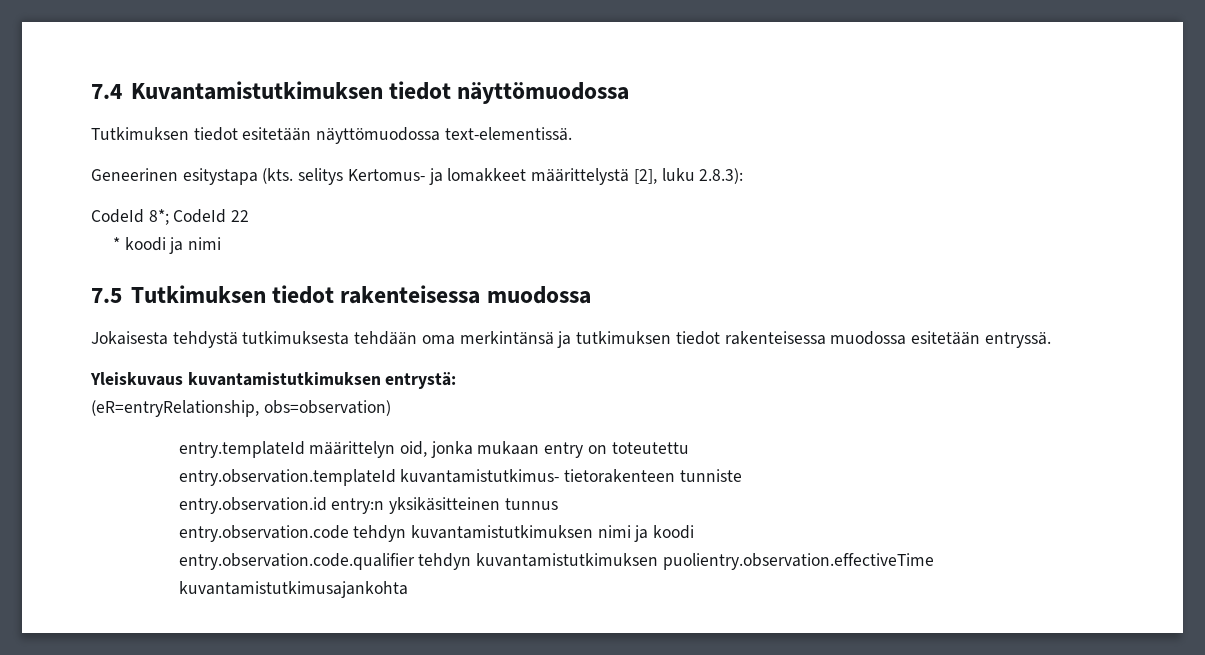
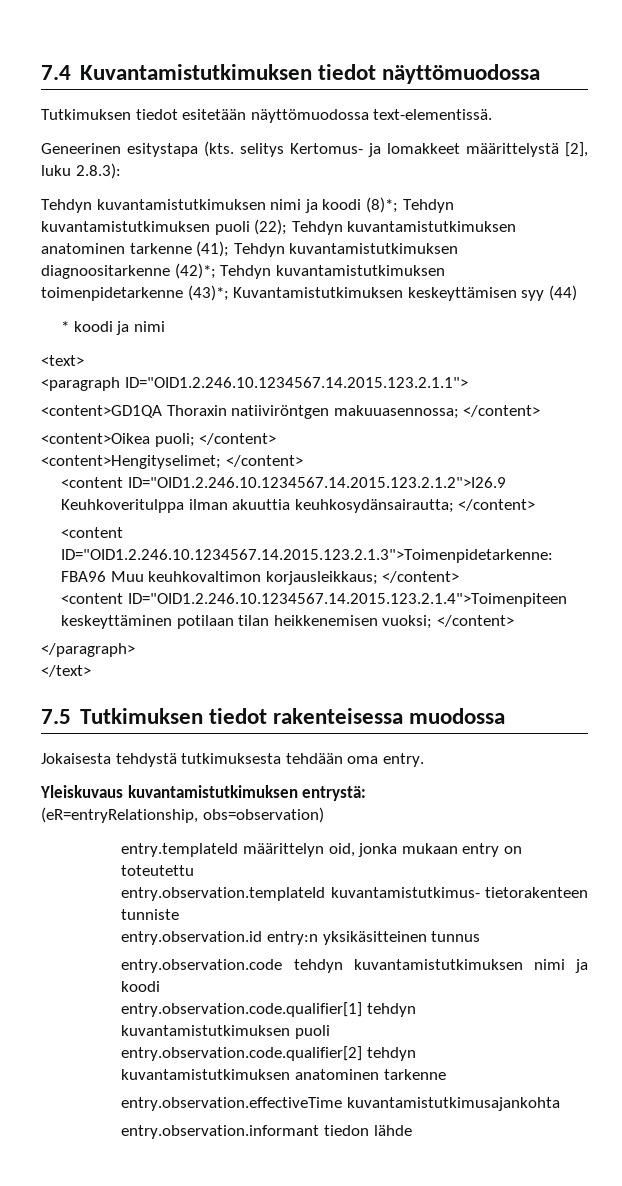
[91,209,250,225] [112,237,222,254] CodeId 8*; CodeId 22 // * koodi ja nimi -> [41,197,454,213] [41,219,517,235] [41,241,459,257] [41,263,445,279] [41,285,577,301] [61,321,165,335] [41,355,84,366] [41,377,468,391] [41,405,541,419] [41,433,277,447] [41,455,303,469] [61,477,506,488] [61,499,536,513] [61,527,124,538] [61,549,554,563] [61,571,460,585] [61,593,567,607] [61,615,515,629] [41,643,135,657] [41,665,91,677] Tehdyn kuvantamistutkimuksen nimi ja koodi (8)*; Tehdyn kuvantamistutkimuksen puoli (22); Tehdyn kuvantamistutkimuksen anatominen tarkenne (41); Tehdyn kuvantamistutkimuksen diagnoositarkenne (42)*; Tehdyn kuvantamistutkimuksen toimenpidetarkenne (43)*; Kuvantamistutkimuksen keskeyttämisen syy (44) // * koodi ja nimi // <text> // <paragraph ID="OID1.2.246.10.1234567.14.2015.123.2.1.1"> // <content>GD1QA Thoraxin natiiviröntgen makuuasennossa; </content> // <content>Oikea puoli; </content> // <content>Hengityselimet; </content> // <content ID="OID1.2.246.10.1234567.14.2015.123.2.1.2">I26.9 Keuhkoveritulppa ilman akuuttia keuhkosydänsairautta; </content> // <content ID="OID1.2.246.10.1234567.14.2015.123.2.1.3">Toimenpidetarkenne: FBA96 Muu keuhkovaltimon korjausleikkaus; </content> // <content ID="OID1.2.246.10.1234567.14.2015.123.2.1.4">Toimenpiteen keskeyttäminen potilaan tilan heikkenemisen vuoksi; </content> // </paragraph> // </text>
[459,331,1051,348] merkintänsä ja tutkimuksen tiedot rakenteisessa muodossa esitetään entryssä. -> [382,753,424,767] entry.
[178,553,934,570] [178,581,408,598] entry.observation.code.qualifier tehdyn kuvantamistutkimuksen puolientry.observation.effectiveTime kuvantamistutkimusajankohta -> [121,1002,416,1017] [121,1025,330,1039] [121,1046,416,1061] [121,1069,446,1080] [121,1097,560,1111] [121,1125,412,1139] entry.observation.code.qualifier[1] tehdyn kuvantamistutkimuksen puoli // entry.observation.code.qualifier[2] tehdyn kuvantamistutkimuksen anatominen tarkenne // entry.observation.effectiveTime kuvantamistutkimusajankohta // entry.observation.informant tiedon lähde

